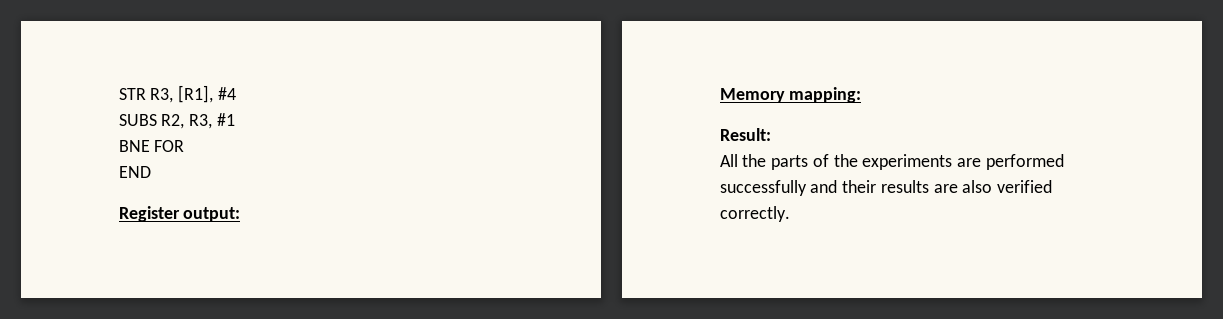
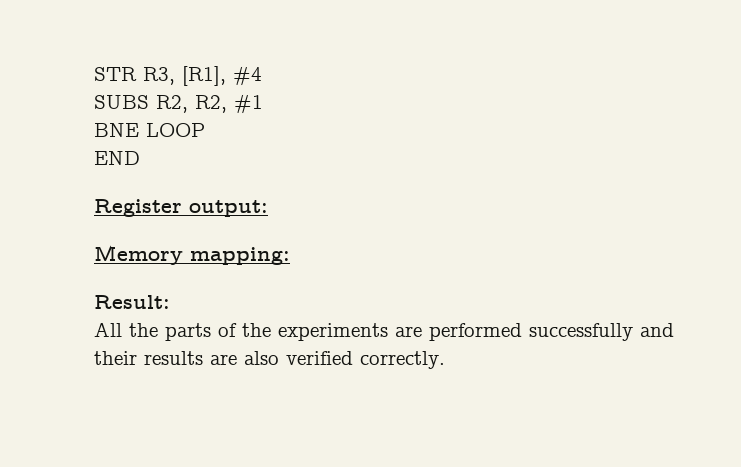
[189,114,213,129] R3, -> [195,95,228,113] R2,
[154,140,185,152] FOR -> [146,123,206,137] LOOP

